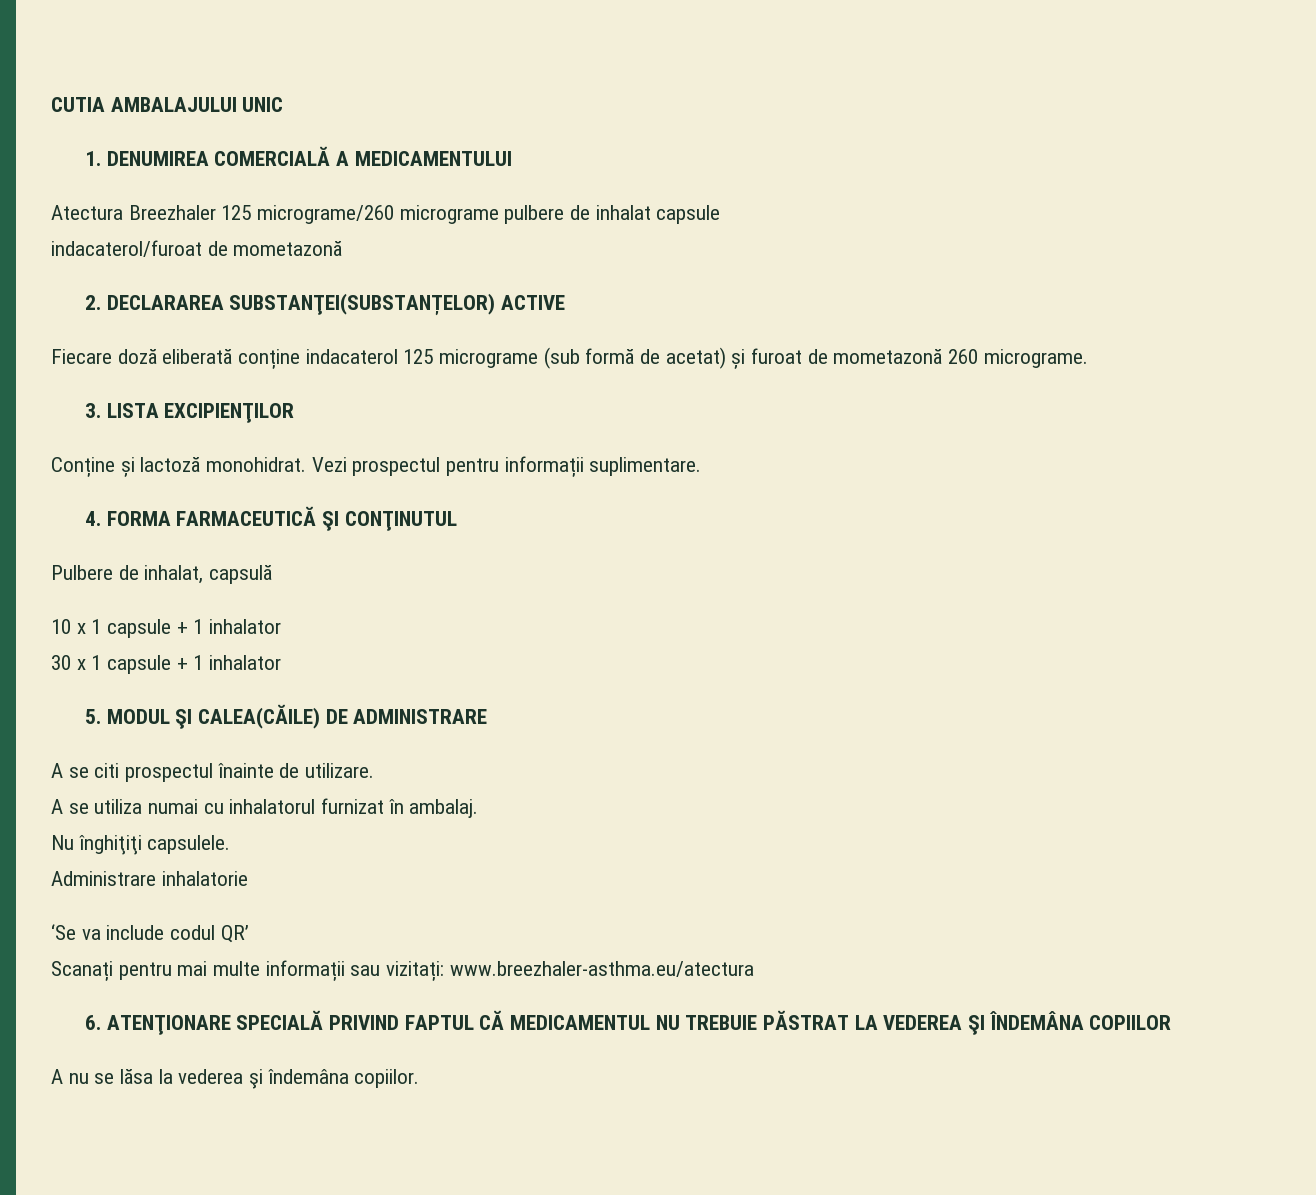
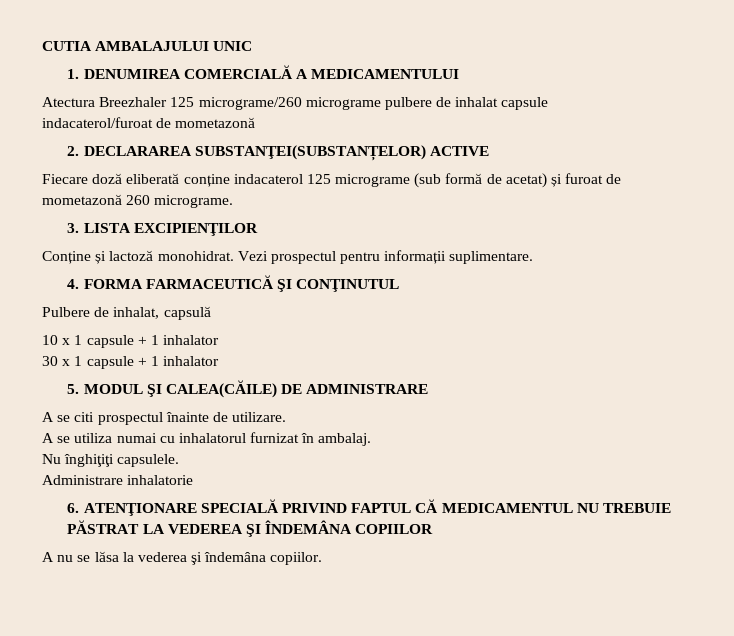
[51,924,249,943] [51,960,754,982] // ‘Se va include codul QR’ // Scanați pentru mai multe informații sau vizitați: www.breezhaler-asthma.eu/atectura -> (194, 480) none

